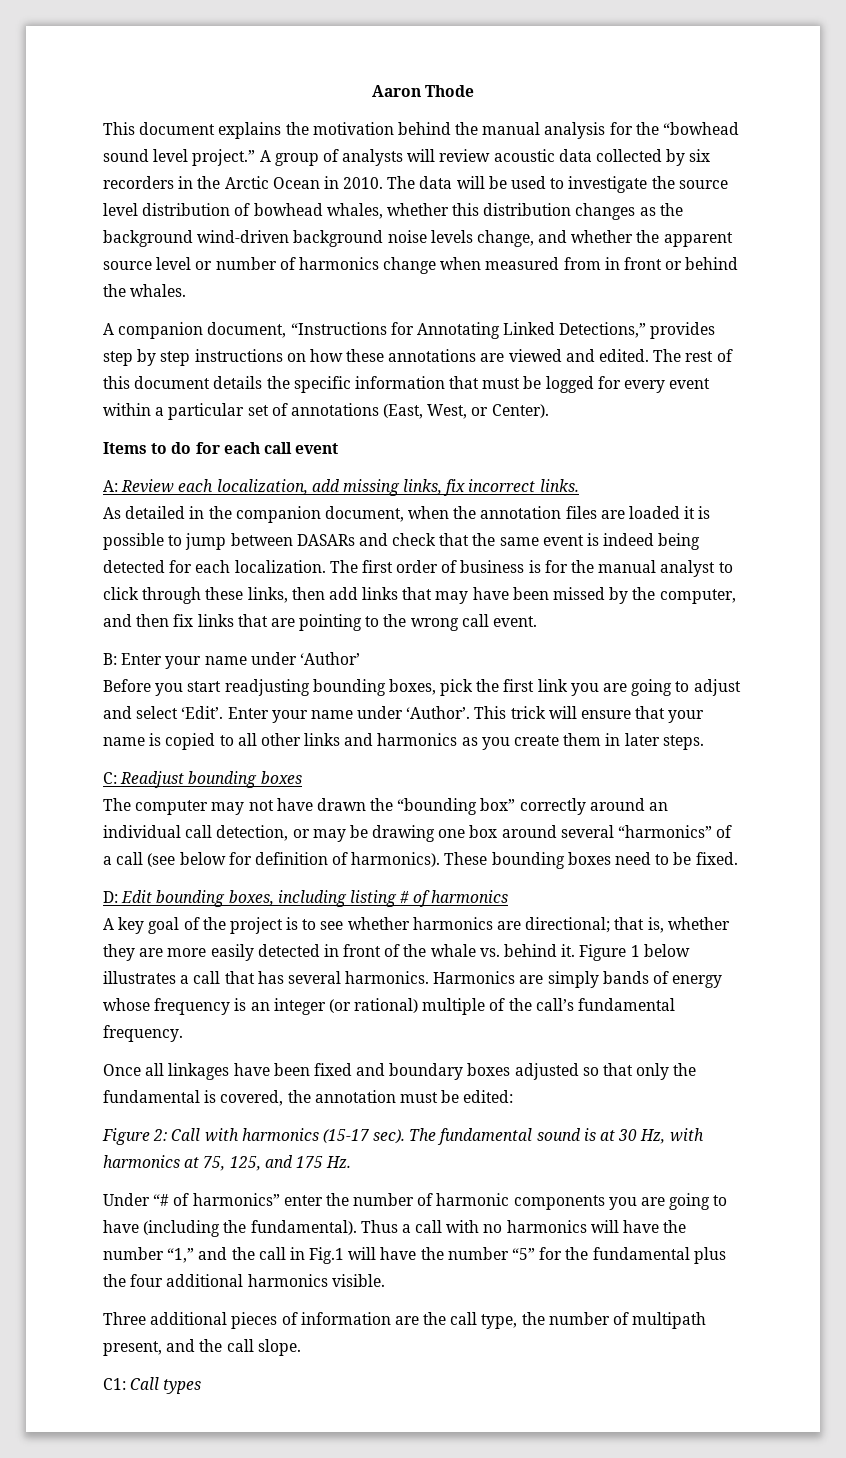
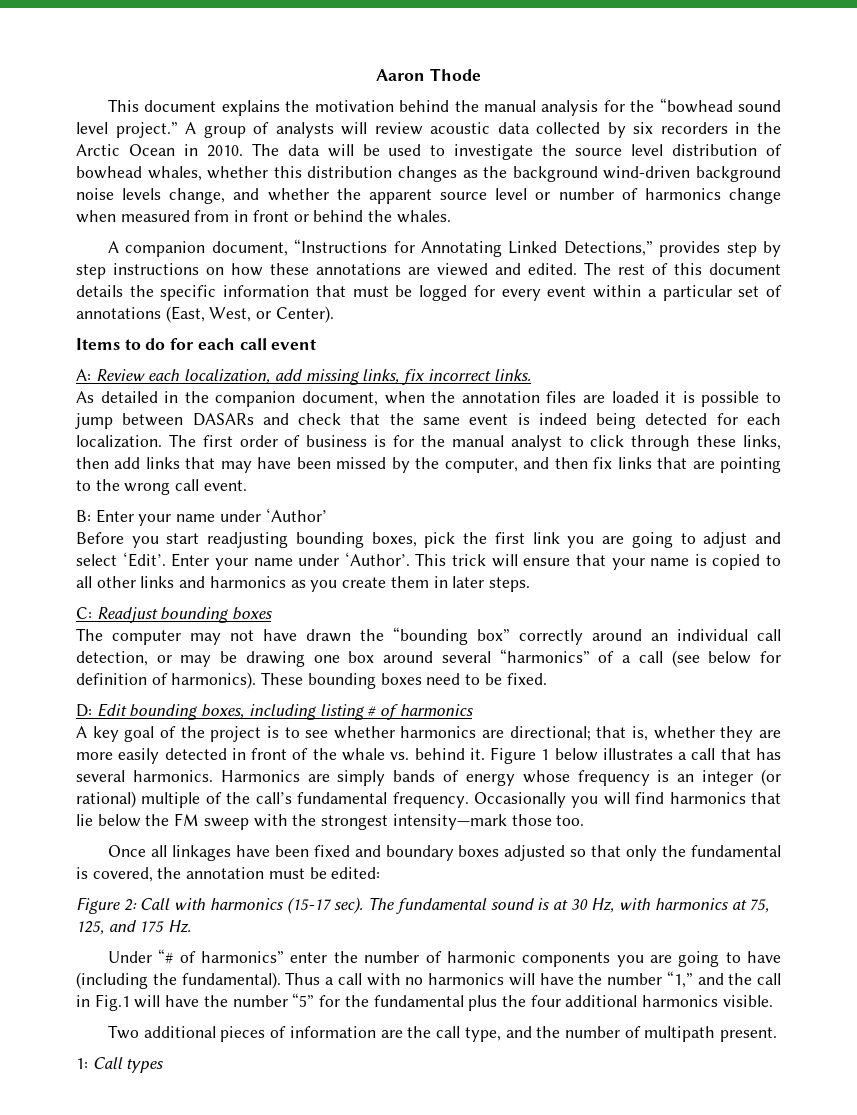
(183, 1033) none -> [473,792,781,808] [76,813,585,830] Occasionally you will find harmonics that lie below the FM sweep with the strongest intensity—mark those too.
[103,1312,146,1325] Three -> [108,1025,140,1039] Two
(518, 1321) none -> [505,1026,532,1038] and
[103,1339,301,1356] [103,1378,126,1390] present, and the call slope. // C1: -> [720,1027,778,1042] [76,1058,88,1069] present. // 1:

